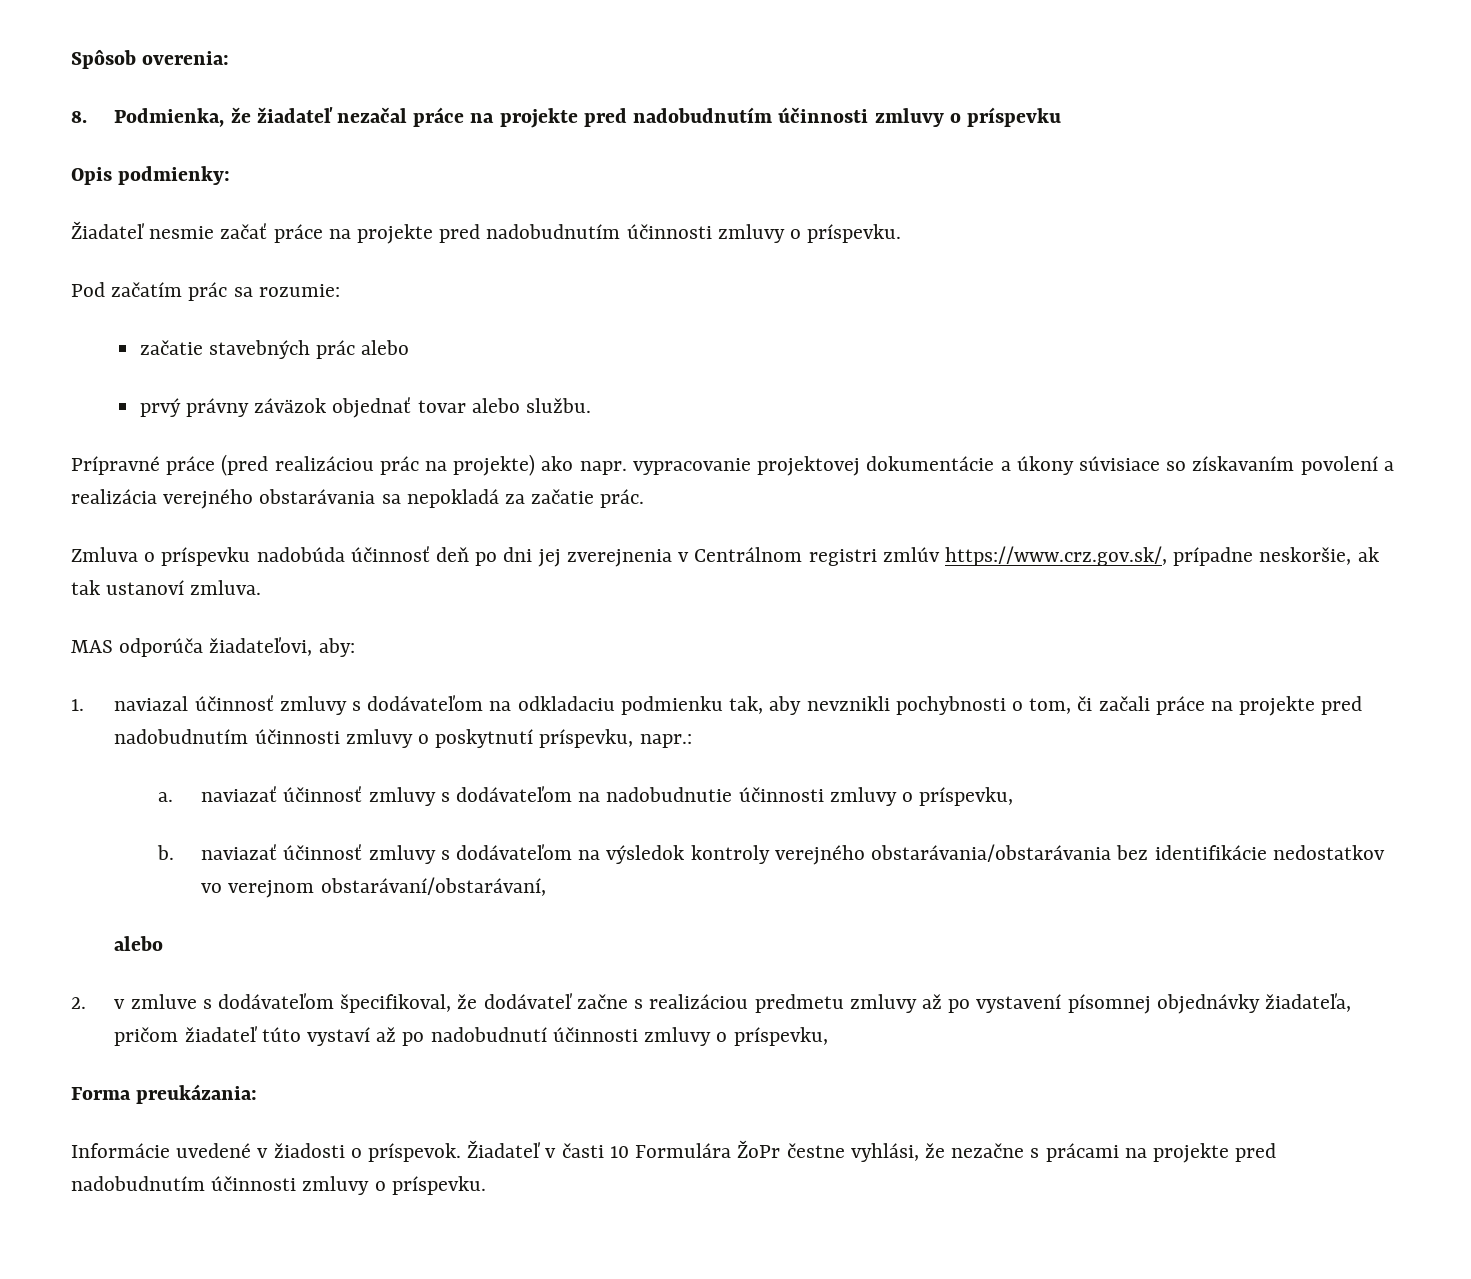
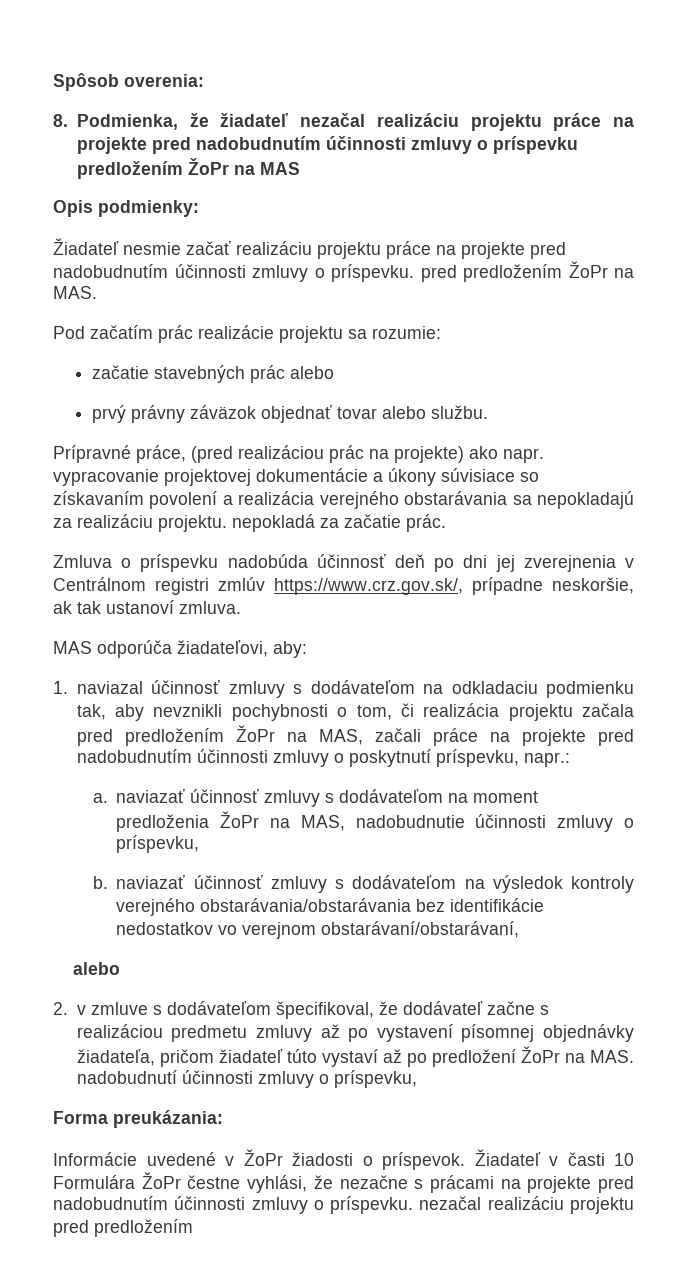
(408, 115) none -> [376,113,542,131] realizáciu projektu
(1061, 117) none -> [76,158,300,179] predložením ŽoPr na MAS
(268, 231) none -> [236,241,381,259] realizáciu projektu
(902, 233) none -> [420,261,634,282] [53,286,97,299] pred predložením ŽoPr na MAS.
(228, 291) none -> [198,325,343,343] realizácie projektu
[166,456,216,475] práce -> [136,445,186,463] práce,
(401, 499) none -> [537,491,634,509] [53,514,227,532] nepokladajú za realizáciu projektu.
(1093, 703) none -> [423,703,634,721] [76,725,363,746] realizácia projektu začala pred predložením ŽoPr na MAS,
(601, 797) none -> [473,791,539,803] [116,811,345,832] moment predloženia ŽoPr na MAS,
(425, 1039) none -> [431,1046,634,1067] predložení ŽoPr na MAS.
(269, 1153) none -> [243,1149,283,1166] ŽoPr
(486, 1185) none -> [419,1196,634,1214] [53,1219,193,1237] nezačal realizáciu projektu pred predložením

